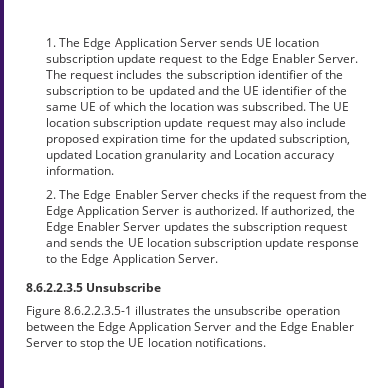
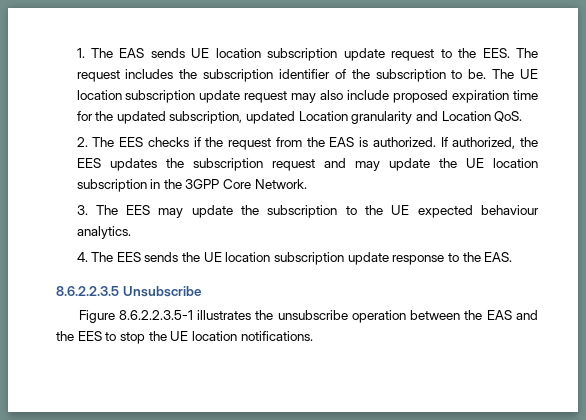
[83,38,217,50] Edge Application Server -> [119,48,145,58] EAS
[240,54,358,66] Edge Enabler Server. -> [482,48,510,58] EES.
[131,86,348,98] [46,102,306,111] be updated and the UE identifier of the same UE of which the location was subscribed. -> [468,69,487,79] be.
[283,153,335,162] [46,166,115,175] accuracy information. -> [494,111,523,122] QoS.
[83,190,198,202] Edge Enabler Server -> [118,137,143,147] EES
[46,206,180,218] Edge Application Server -> [329,137,355,147] EAS
[46,222,161,234] Edge Enabler Server -> [76,158,101,168] EES
(68, 242) none -> [354,158,538,171] [76,179,307,192] [76,205,539,218] [76,226,131,239] [76,252,141,262] may update the UE location subscription in the 3GPP Core Network. // 3. The EES may update the subscription to the UE expected behaviour analytics. // 4. The EES
[81,254,218,266] Edge Application Server. -> [484,252,513,262] EAS.
[98,322,354,334] [26,338,63,347] Edge Application Server and the Edge Enabler Server -> [486,310,539,320] [56,331,102,341] EAS and the EES

